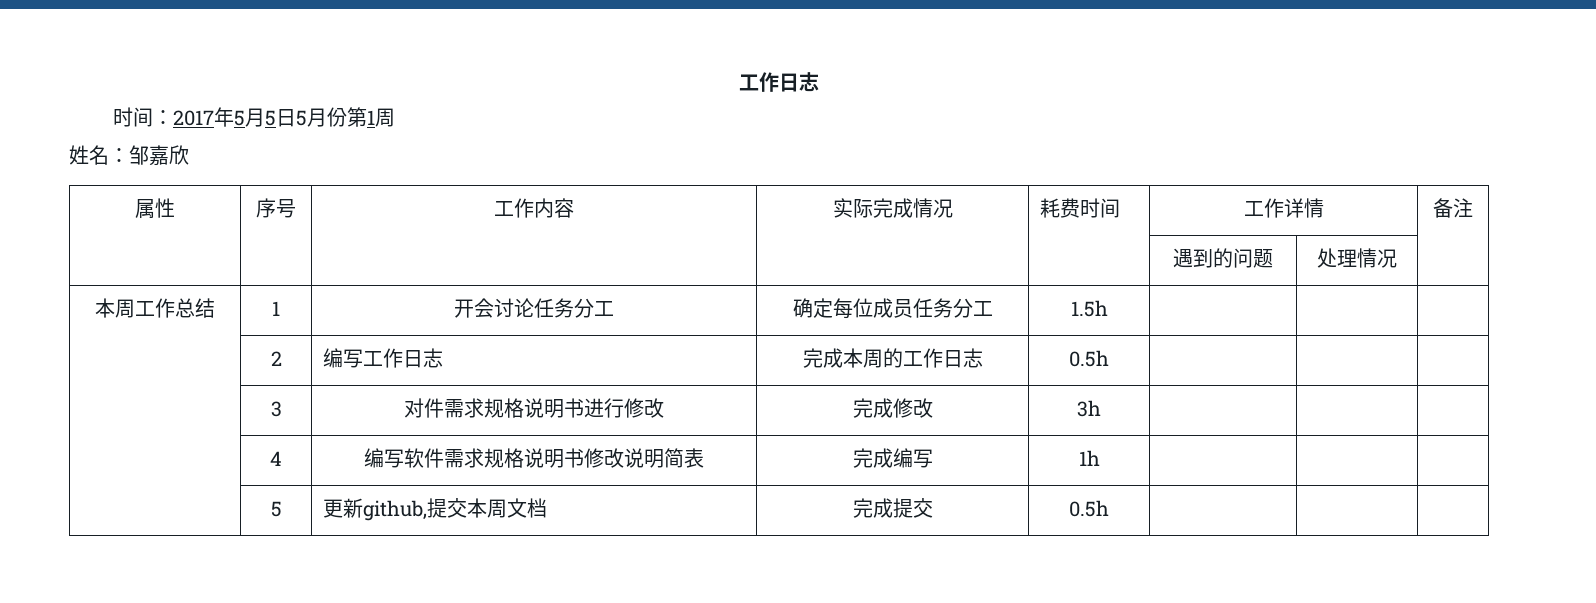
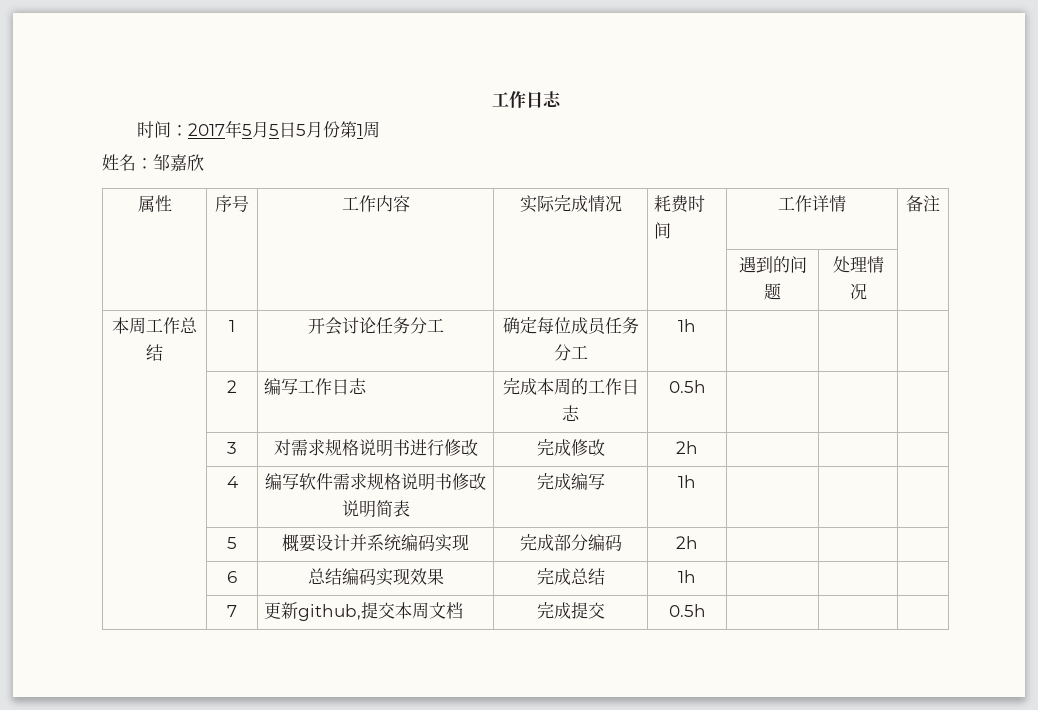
[1070,300,1108,317] 1.5h -> [678,319,696,332] 1h
[424,398,444,418] 件 -> (291, 447) none
[1077,400,1101,417] 3h -> [676,441,698,454] 2h
(282, 509) none -> [282,534,469,552] [519,534,622,551] [676,536,698,549] [227,571,237,583] [307,568,444,586] [536,568,605,585] [678,570,696,583] [227,605,237,617] | 概要设计并系统编码实现 | 完成部分编码 | 2h | | | // | 6 | 总结编码实现效果 | 完成总结 | 1h | | | // | 7

